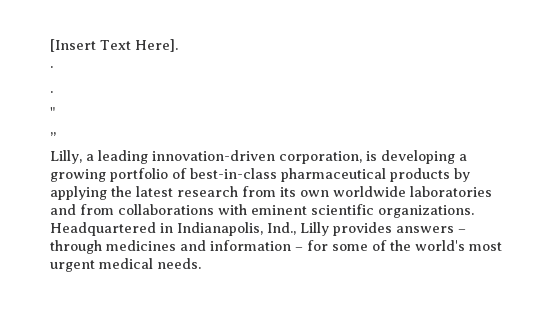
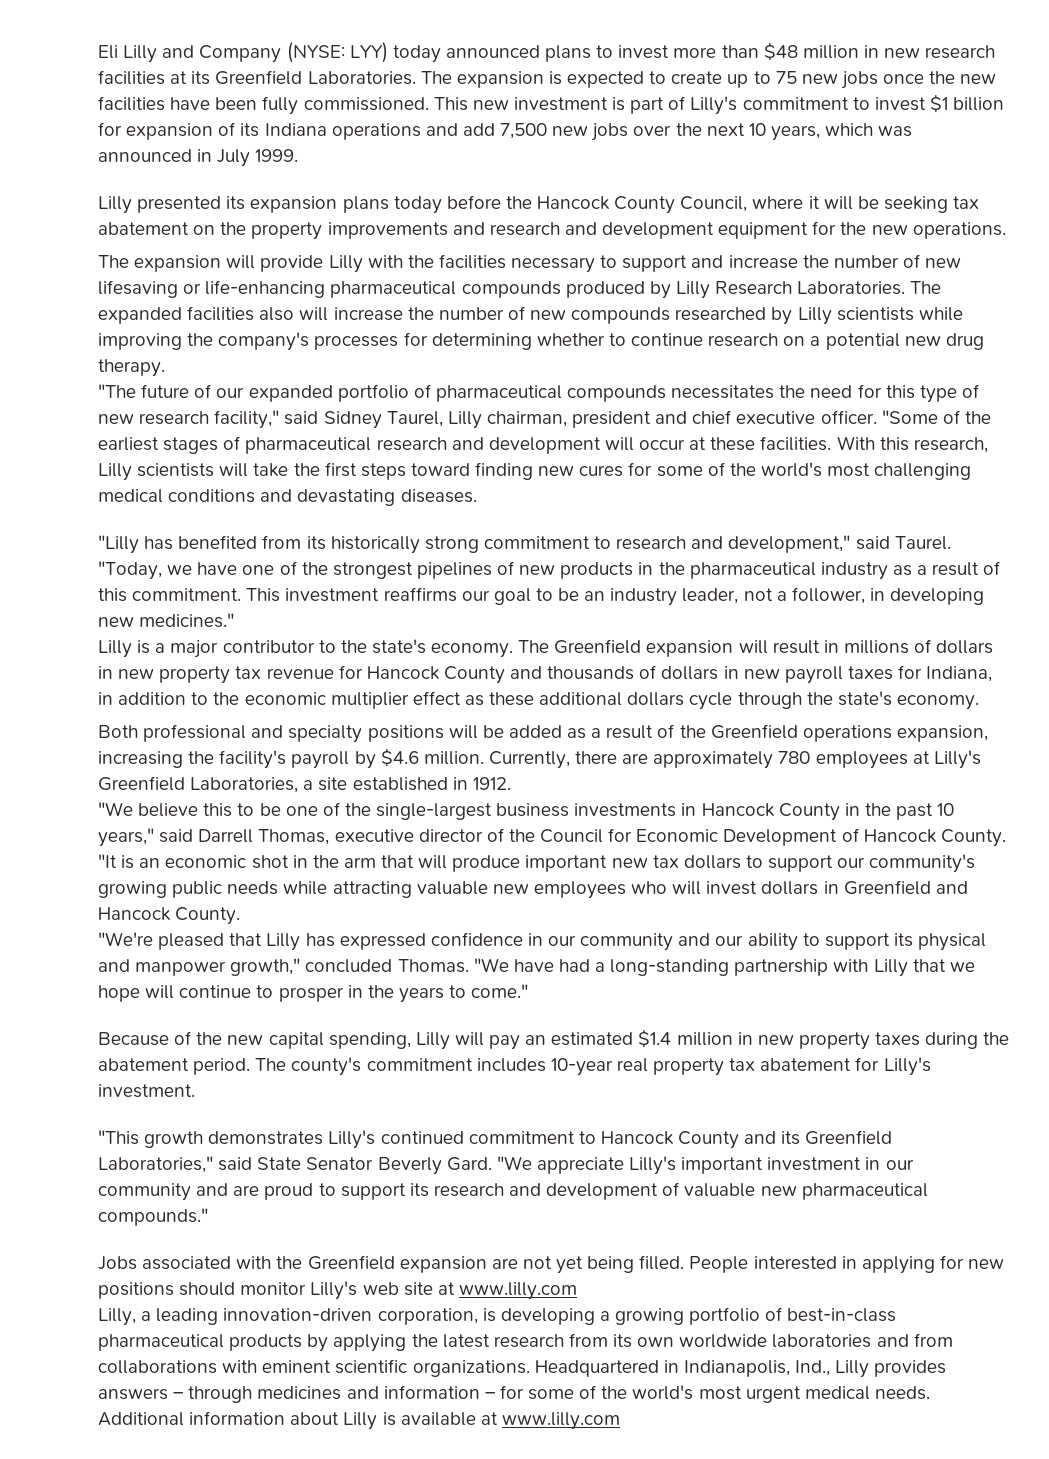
[50,39,178,52] [50,66,53,68] [50,91,53,93] [50,107,55,118] [50,132,56,143] [Insert Text Here]. // . // . // " // ” -> [98,42,996,63] [98,70,997,89] [98,94,1005,115] [98,122,913,141] [98,149,299,167] [98,195,980,214] [98,221,1006,240] [98,254,962,273] [98,280,942,299] [98,306,963,325] [98,332,984,351] [98,359,165,377] [98,384,979,403] [98,410,991,429] [98,436,988,454] [98,462,972,481] [98,489,477,506] [98,535,951,554] [98,561,1001,580] [98,587,985,606] [98,613,235,628] [98,639,994,658] [98,665,993,684] [98,691,979,710] [98,724,988,743] [98,748,981,769] [98,776,511,793] [98,802,955,821] [98,828,1006,847] [98,854,976,873] [98,880,968,899] [98,907,241,925] [98,932,987,951] [98,958,975,977] [98,984,529,1003] [98,1029,1010,1050] [98,1057,931,1076] [98,1084,195,1098] [98,1130,893,1149] [98,1156,914,1175] [98,1182,928,1201] [98,1208,208,1226] [98,1255,1005,1274] [98,1281,577,1300] Eli Lilly and Company (NYSE: LYY) today announced plans to invest more than $48 million in new research facilities at its Greenfield Laboratories. The expansion is expected to create up to 75 new jobs once the new facilities have been fully commissioned. This new investment is part of Lilly's commitment to invest $1 billion for expansion of its Indiana operations and add 7,500 new jobs over the next 10 years, which was announced in July 1999. // Lilly presented its expansion plans today before the Hancock County Council, where it will be seeking tax abatement on the property improvements and research and development equipment for the new operations. // The expansion will provide Lilly with the facilities necessary to support and increase the number of new lifesaving or life-enhancing pharmaceutical compounds produced by Lilly Research Laboratories. The expanded facilities also will increase the number of new compounds researched by Lilly scientists while improving the company's processes for determining whether to continue research on a potential new drug therapy. // "The future of our expanded portfolio of pharmaceutical compounds necessitates the need for this type of new research facility," said Sidney Taurel, Lilly chairman, president and chief executive officer. "Some of the earliest stages of pharmaceutical research and development will occur at these facilities. With this research, Lilly scientists will take the first steps toward finding new cures for some of the world's most challenging medical conditions and devastating diseases. // "Lilly has benefited from its historically strong commitment to research and development," said Taurel. "Today, we have one of the strongest pipelines of new products in the pharmaceutical industry as a result of this commitment. This investment reaffirms our goal to be an industry leader, not a follower, in developing new medicines." // Lilly is a major contributor to the state's economy. The Greenfield expansion will result in millions of dollars in new property tax revenue for Hancock County and thousands of dollars in new payroll taxes for Indiana, in addition to the economic multiplier effect as these additional dollars cycle through the state's economy. // Both professional and specialty positions will be added as a result of the Greenfield operations expansion, increasing the facility's payroll by $4.6 million. Currently, there are approximately 780 employees at Lilly's Greenfield Laboratories, a site established in 1912. // "We believe this to be one of the single-largest business investments in Hancock County in the past 10 years," said Darrell Thomas, executive director of the Council for Economic Development of Hancock County. "It is an economic shot in the arm that will produce important new tax dollars to support our community's growing public needs while attracting valuable new employees who will invest dollars in Greenfield and Hancock County. // "We're pleased that Lilly has expressed confidence in our community and our ability to support its physical and manpower growth," concluded Thomas. "We have had a long-standing partnership with Lilly that we hope will continue to prosper in the years to come." // Because of the new capital spending, Lilly will pay an estimated $1.4 million in new property taxes during the abatement period. The county's commitment includes 10-year real property tax abatement for Lilly's investment. // "This growth demonstrates Lilly's continued commitment to Hancock County and its Greenfield Laboratories," said State Senator Beverly Gard. "We appreciate Lilly's important investment in our community and are proud to support its research and development of valuable new pharmaceutical compounds." // Jobs associated with the Greenfield expansion are not yet being filled. People interested in applying for new positions should monitor Lilly's web site at www.lilly.com
(201, 263) none -> [98,1411,620,1430] Additional information about Lilly is available at www.lilly.com

